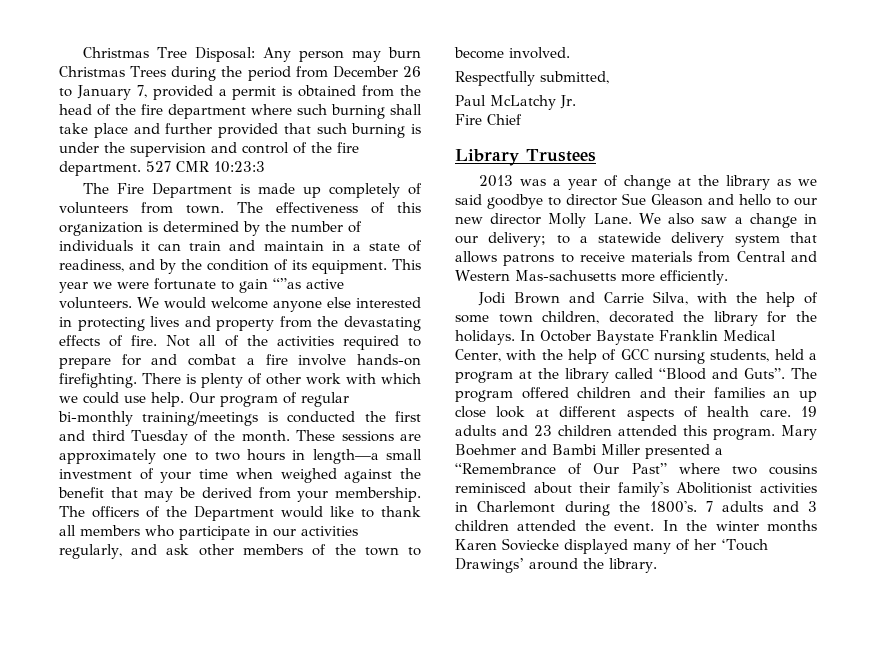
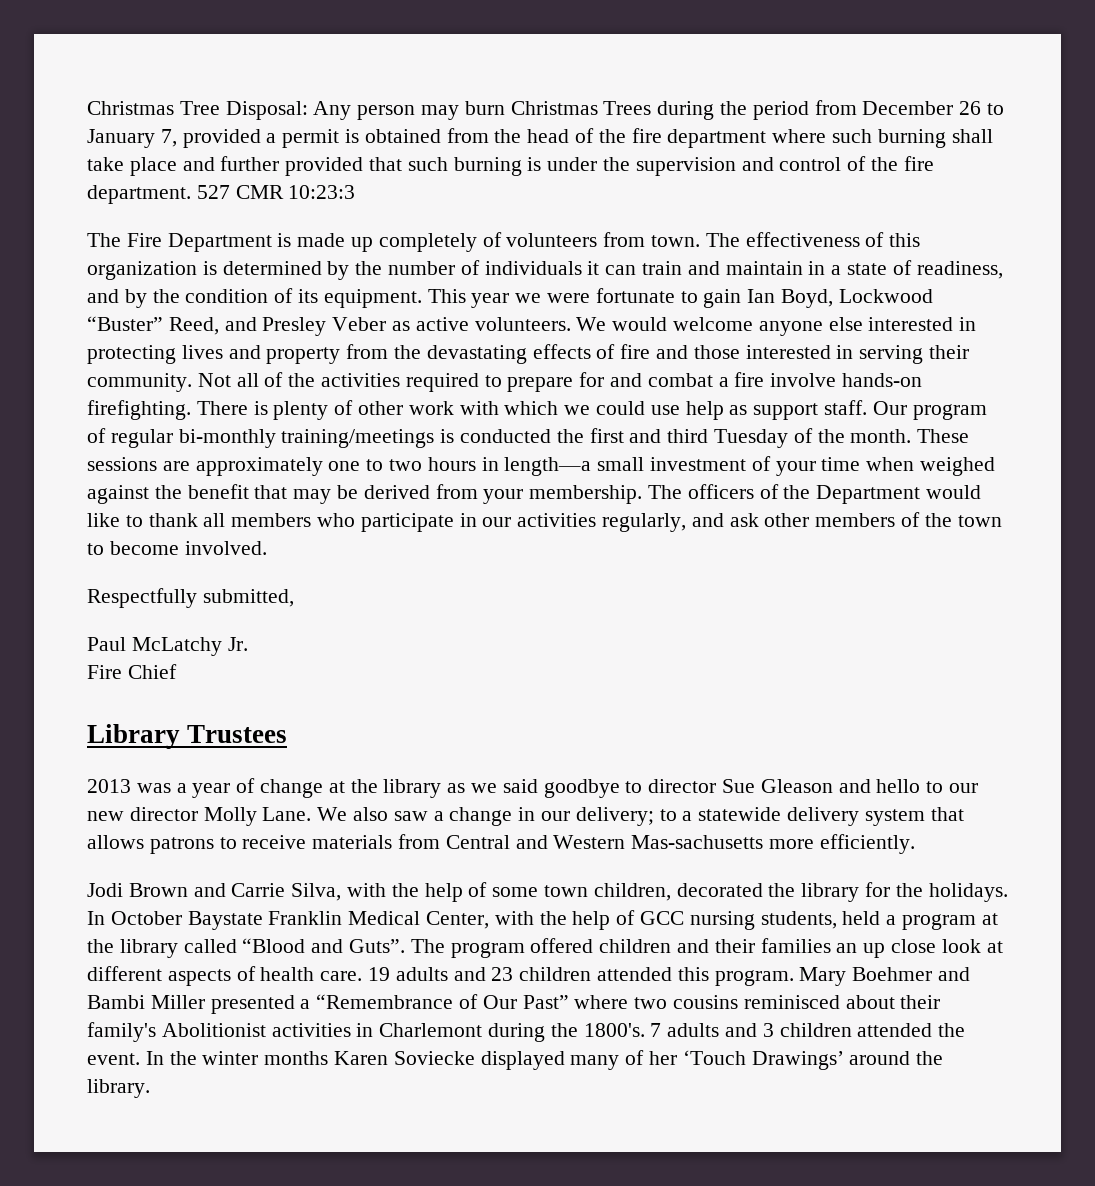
[273,278,301,289] “”as -> [747,289,933,308] [87,316,411,336] Ian Boyd, Lockwood “Buster” Reed, and Presley Veber as
[131,335,158,346] fire. -> [620,344,970,364] [87,373,192,392] fire and those interested in serving their community.
[151,392,184,407] help. -> [685,400,868,420] help as support staff.

